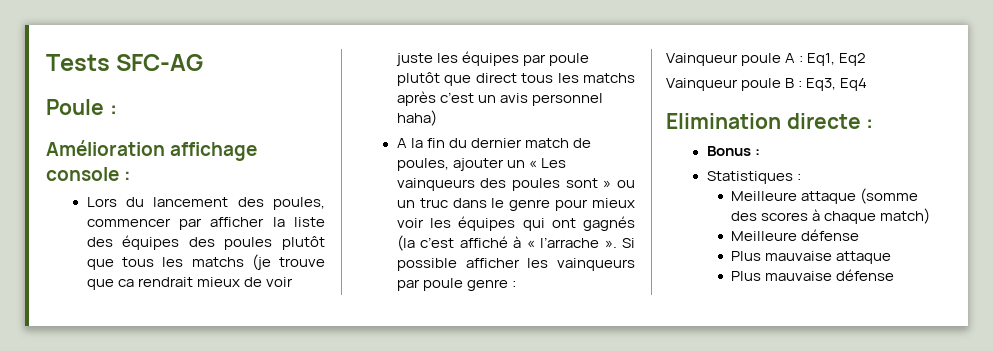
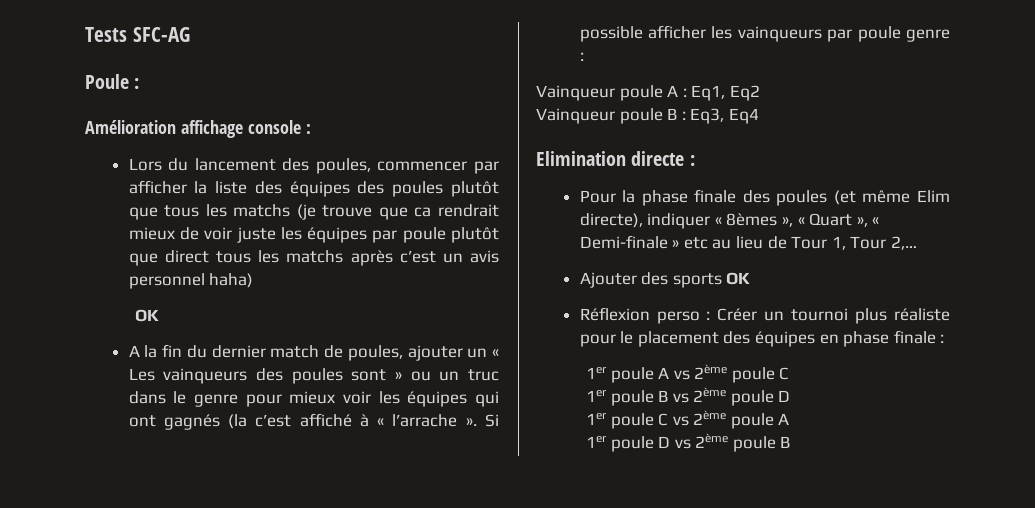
(437, 118) none -> [134,309,159,322] // OK
[706,146,760,156] [706,171,801,184] [731,188,919,204] [731,208,931,224] [731,229,860,241] [731,251,892,264] [731,269,895,281] Bonus : // Statistiques : // Meilleure attaque (somme des scores à chaque match) // Meilleure défense // Plus mauvaise attaque // Plus mauvaise défense -> [579,189,950,206] [579,213,880,229] [579,235,917,250] [579,272,751,288] [579,307,950,324] [579,330,945,347] [585,364,790,383] [585,387,791,406] [585,410,790,429] [585,433,791,452] Pour la phase finale des poules (et même Elim directe), indiquer « 8èmes », « Quart », « Demi-finale » etc au lieu de Tour 1, Tour 2,… // Ajouter des sports OK // Réflexion perso : Créer un tournoi plus réaliste pour le placement des équipes en phase finale : // 1er poule A vs 2ème poule C // 1er poule B vs 2ème poule D // 1er poule C vs 2ème poule A // 1er poule D vs 2ème poule B

